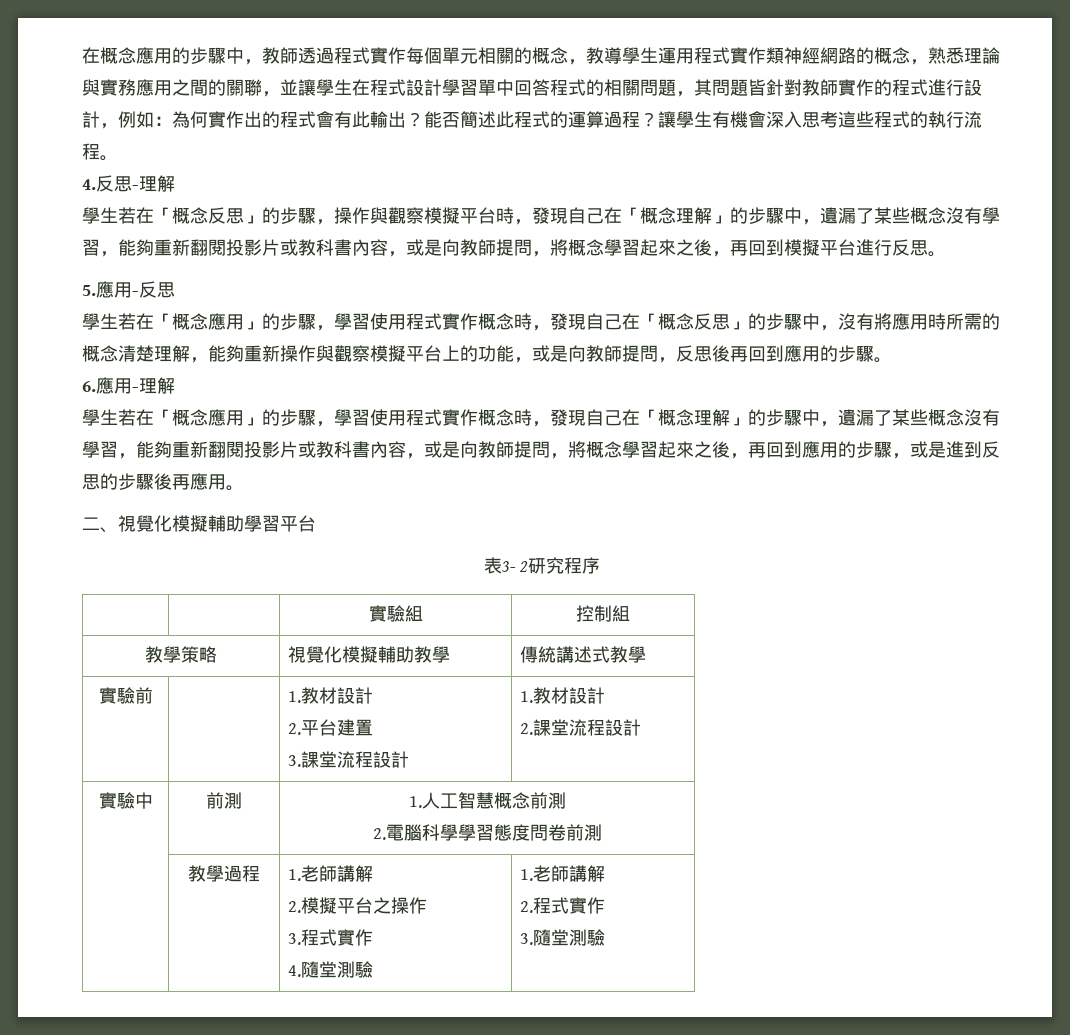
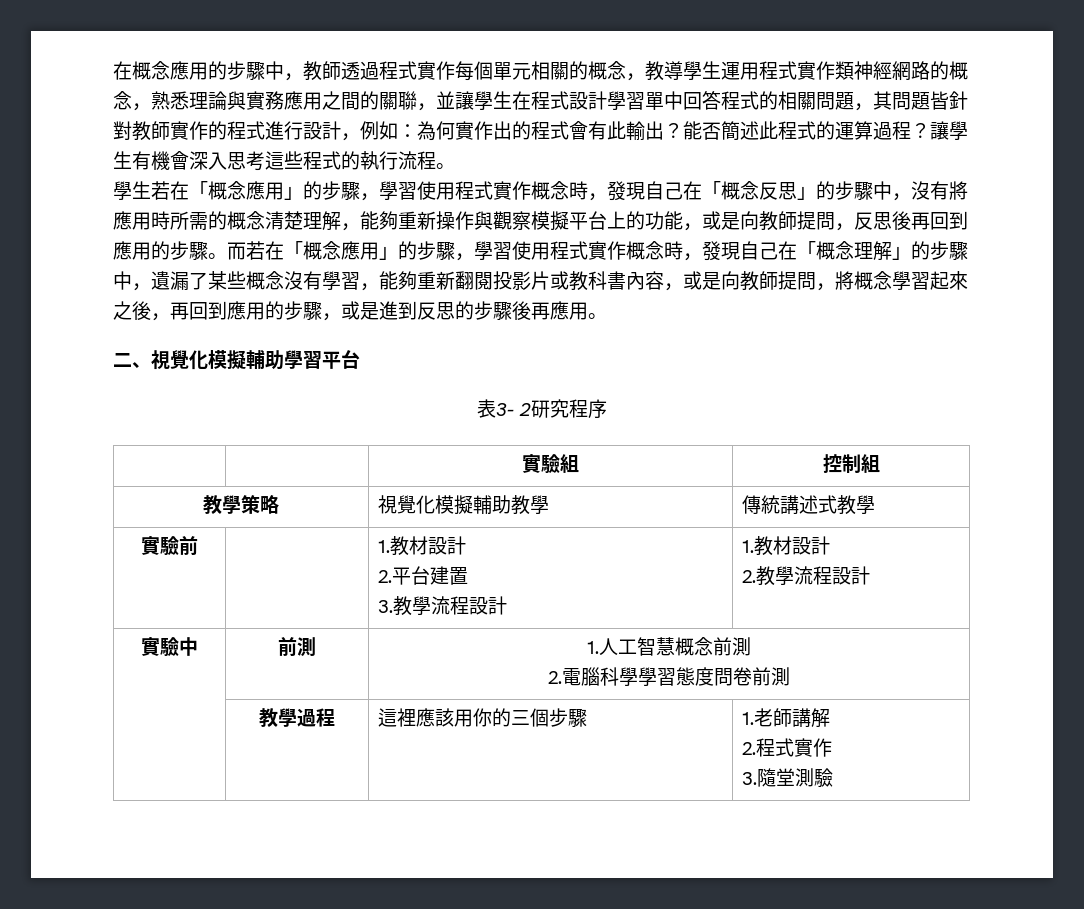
[82,175,175,192] [82,207,1000,225] [82,239,946,257] [82,281,175,298] // 4.反思-理解 // 學生若在「概念反思」的步驟，操作與觀察模擬平台時，發現自己在「概念理解」的步驟中，遺漏了某些概念沒有學習，能夠重新翻閱投影片或教科書內容，或是向教師提問，將概念學習起來之後，再回到模擬平台進行反思。 // 5.應用-反思 -> (455, 166) none
[82,377,175,394] [82,409,118,426] // 6.應用-理解 // 學生 -> [227,242,246,260] 而
[301,751,338,768] 課堂 -> [393,596,432,616] 教學
[533,719,570,736] 課堂 -> [756,566,795,586] 教學
[288,865,374,882] [288,897,428,914] [288,929,374,946] [288,961,374,978] 1.老師講解 // 2.模擬平台之操作 // 3.程式實作 // 4.隨堂測驗 -> [378,708,588,728] 這裡應該用你的三個步驟

